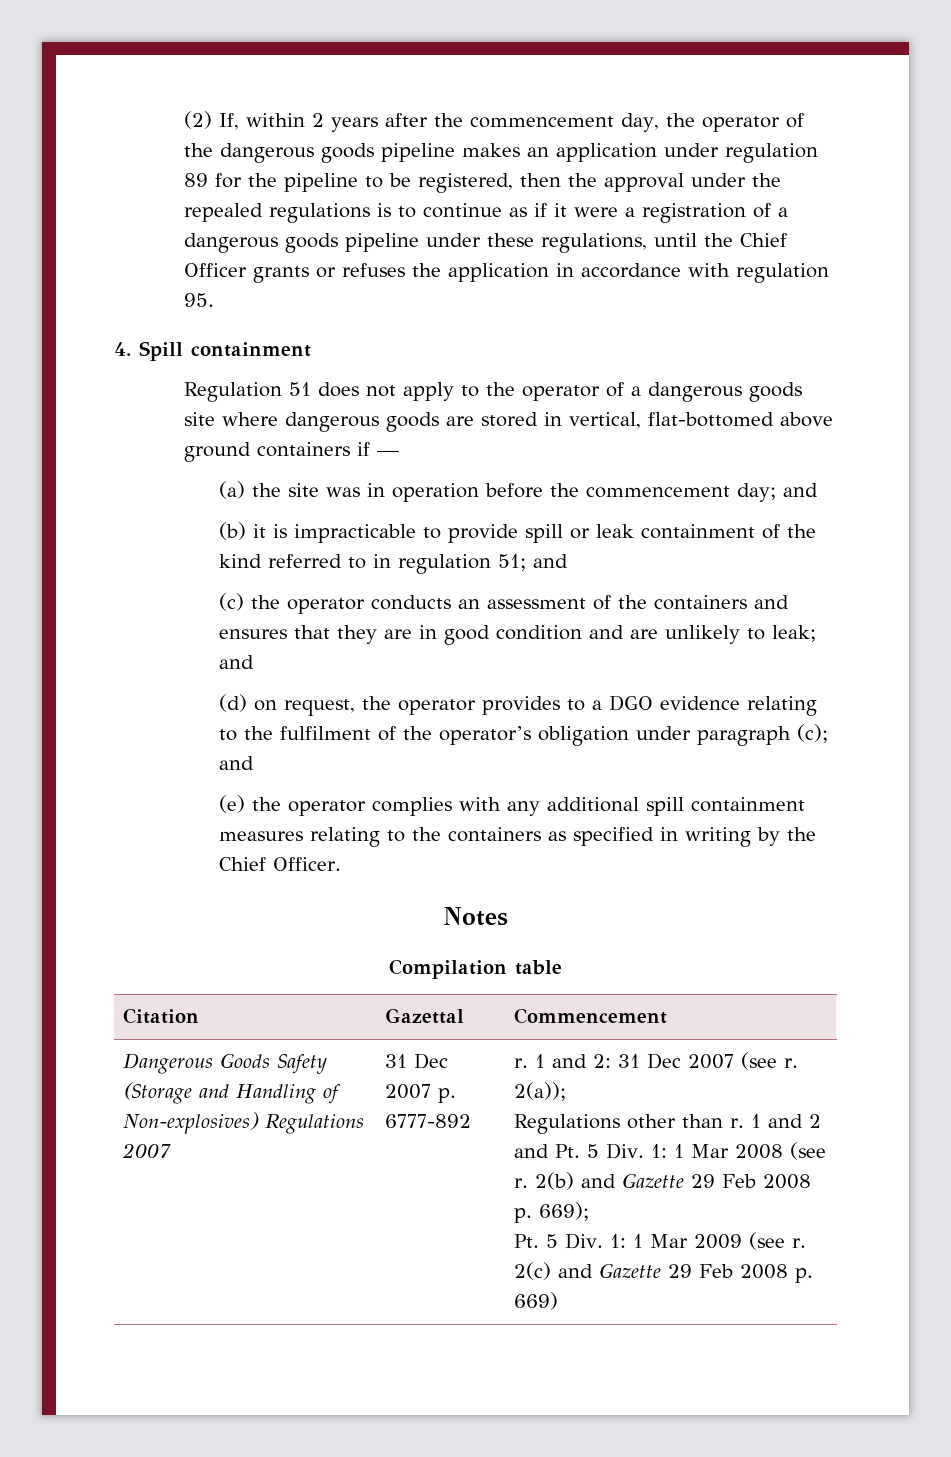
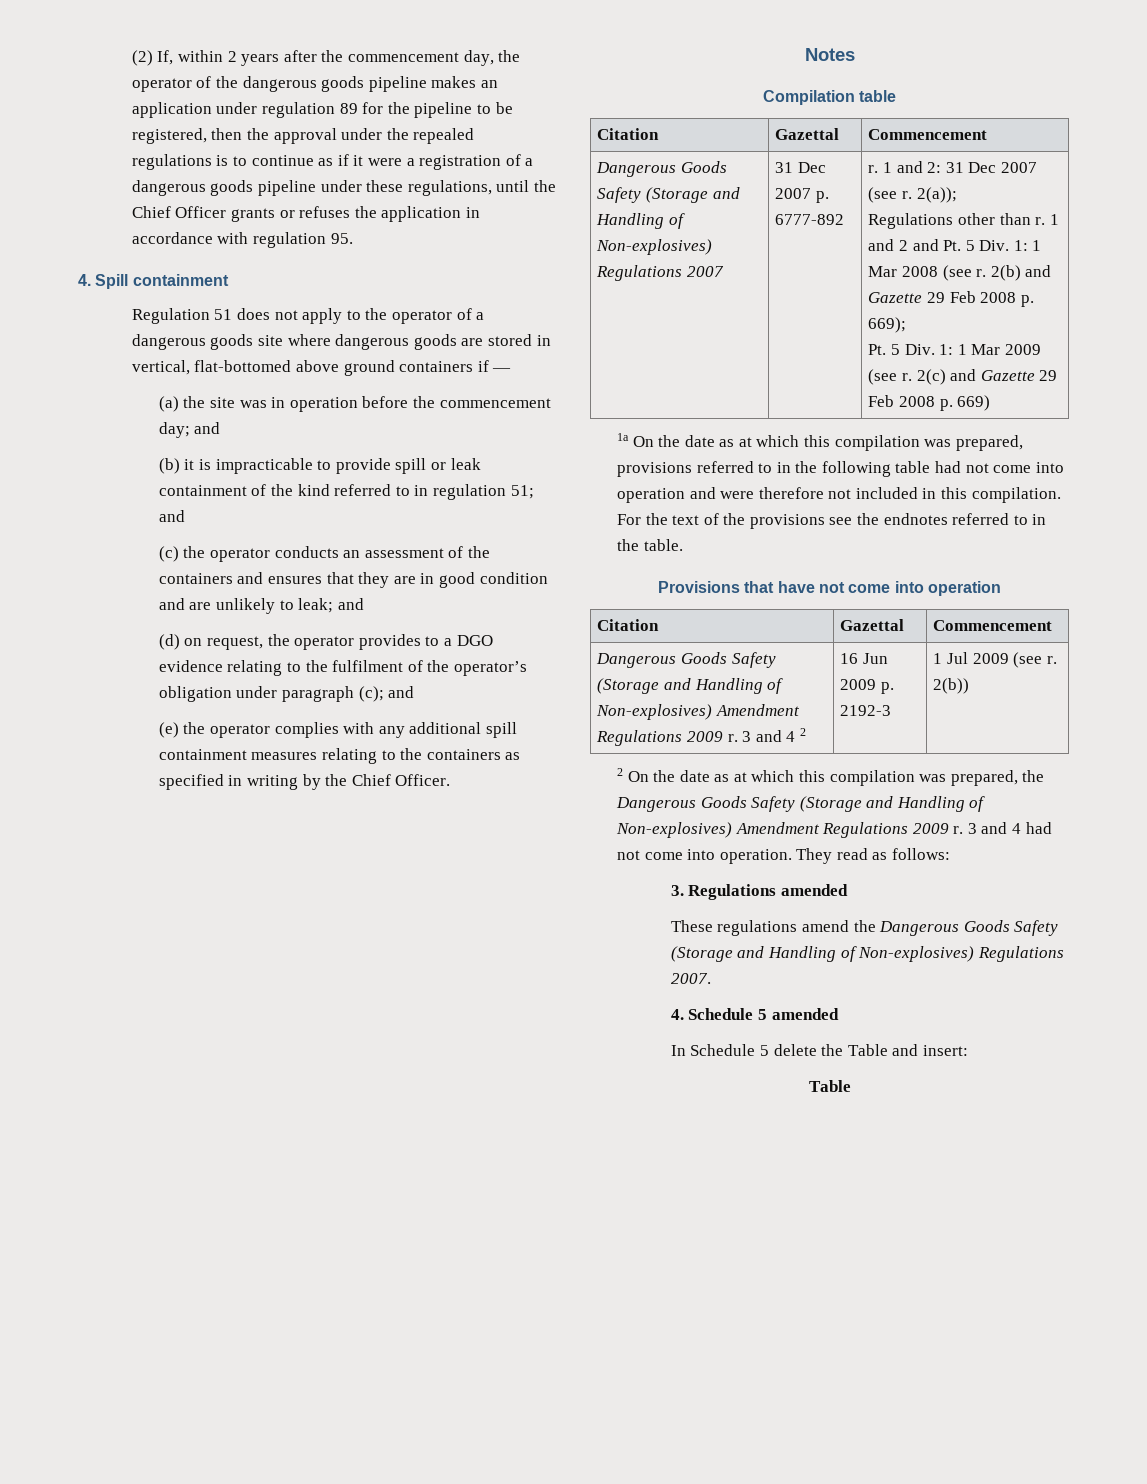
(559, 1301) none -> [616,433,1023,451] [616,461,1064,477] [616,487,1061,503] [616,513,1047,529] [616,539,683,551] [658,581,1001,596] [597,619,660,631] [840,619,905,631] [933,620,1053,631] [596,652,776,668] [597,678,784,694] [596,704,800,720] [596,728,806,746] [840,653,888,664] [840,679,894,694] [840,705,892,716] [933,652,1057,668] [933,678,970,694] [616,768,1045,786] [615,796,986,812] [615,822,1052,838] [616,848,951,864] [670,884,848,900] [670,920,1059,936] [670,946,1064,962] [670,973,711,984] [670,1008,839,1020] [670,1044,968,1056] [808,1080,851,1092] // 1a On the date as at which this compilation was prepared, provisions referred to in the following table had not come into operation and were therefore not included in this compilation. For the text of the provisions see the endnotes referred to in the table. // Provisions that have not come into operation // Citation | Gazettal | Commencement // Dangerous Goods Safety (Storage and Handling of Non-explosives) Amendment Regulations 2009 r. 3 and 4 2 | 16 Jun 2009 p. 2192-3 | 1 Jul 2009 (see r. 2(b)) // 2 On the date as at which this compilation was prepared, the Dangerous Goods Safety (Storage and Handling of Non-explosives) Amendment Regulations 2009 r. 3 and 4 had not come into operation. They read as follows: // 3. Regulations amended // These regulations amend the Dangerous Goods Safety (Storage and Handling of Non-explosives) Regulations 2007. // 4. Schedule 5 amended // In Schedule 5 delete the Table and insert: // Table

